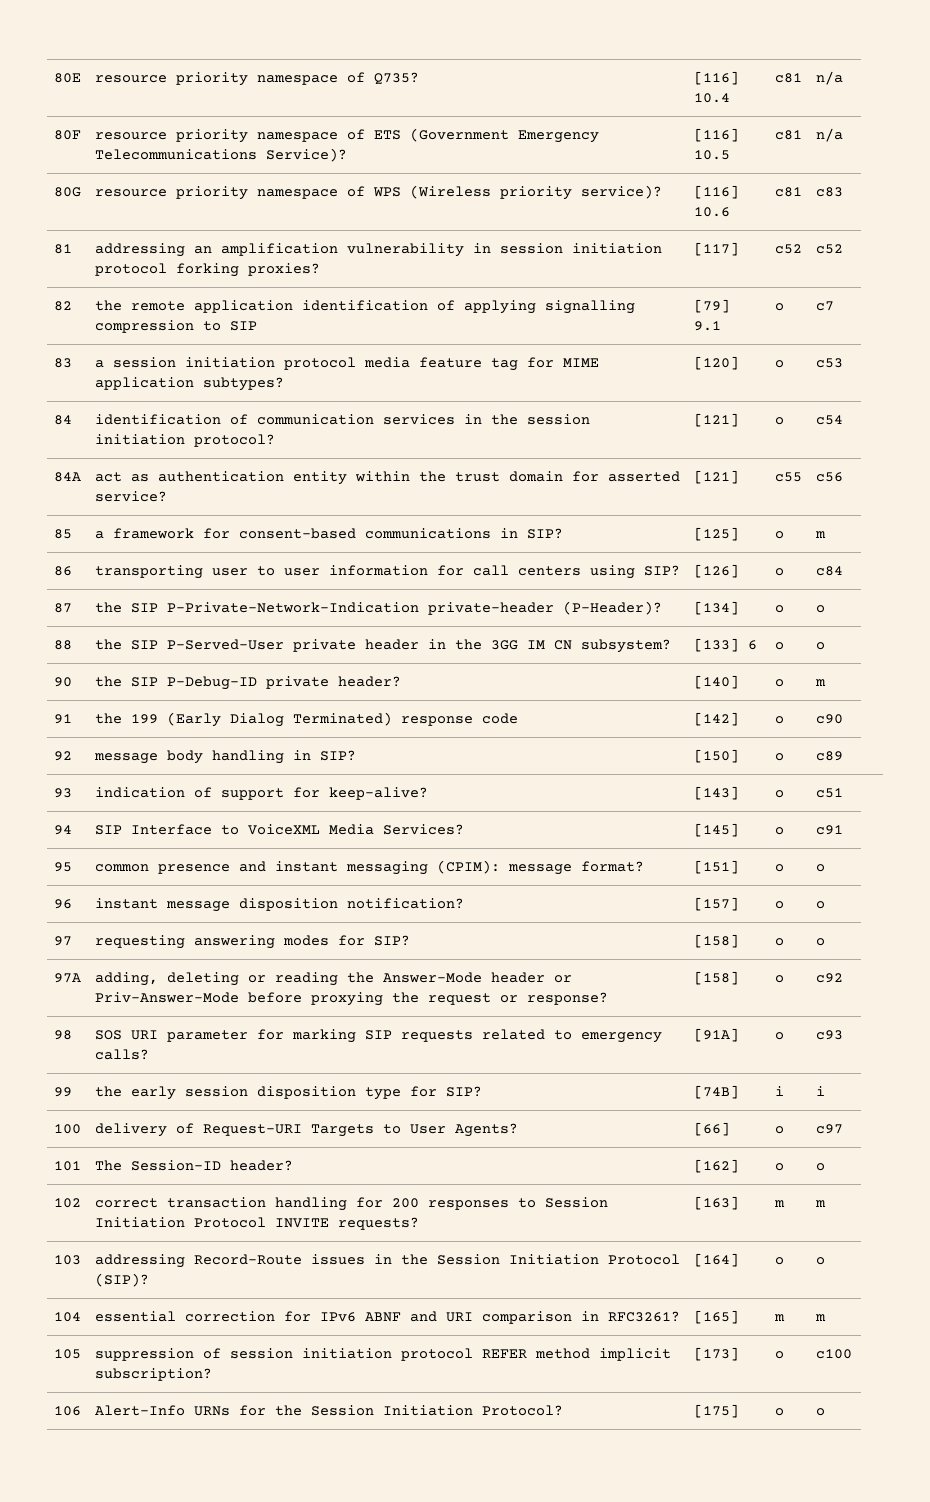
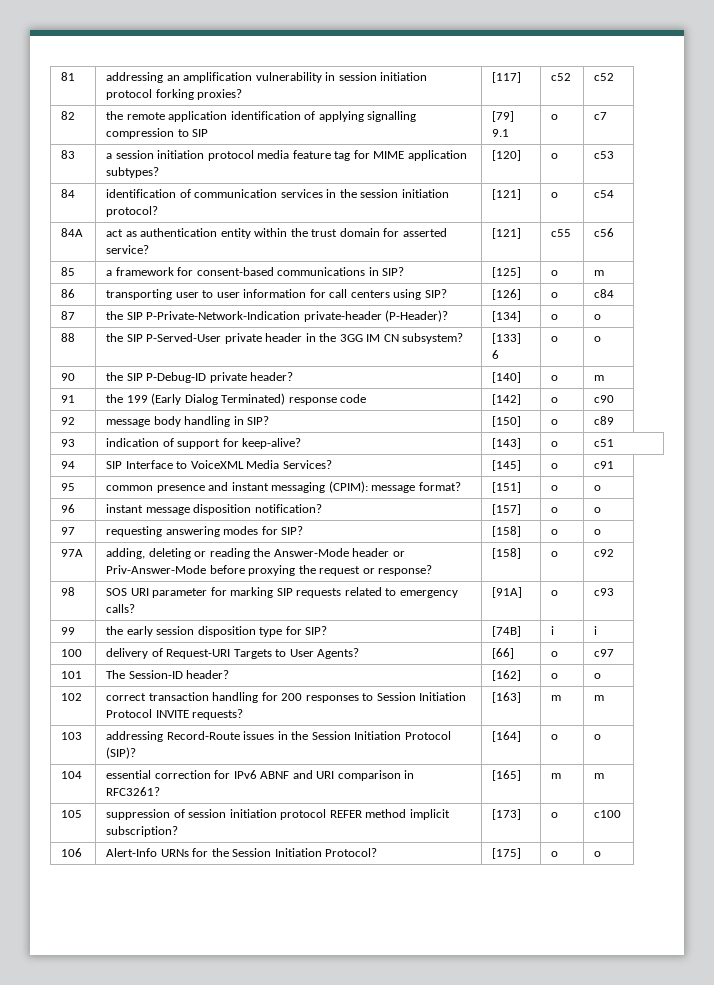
[53,73,81,83] [94,72,419,86] [693,71,739,85] [693,93,730,103] [774,73,802,83] [815,71,843,85] [53,130,81,140] [94,128,599,143] [94,148,347,162] [693,128,739,142] [693,150,730,160] [774,130,802,140] [815,128,843,142] [53,187,81,197] [94,185,662,200] [693,185,739,199] [693,207,730,217] [774,187,802,197] [815,187,843,197] 80E | resource priority namespace of Q735? | [116] 10.4 | c81 | n/a // 80F | resource priority namespace of ETS (Government Emergency Telecommunications Service)? | [116] 10.5 | c81 | n/a // 80G | resource priority namespace of WPS (Wireless priority service)? | [116] 10.6 | c81 | c83 // -> (61, 76) none

